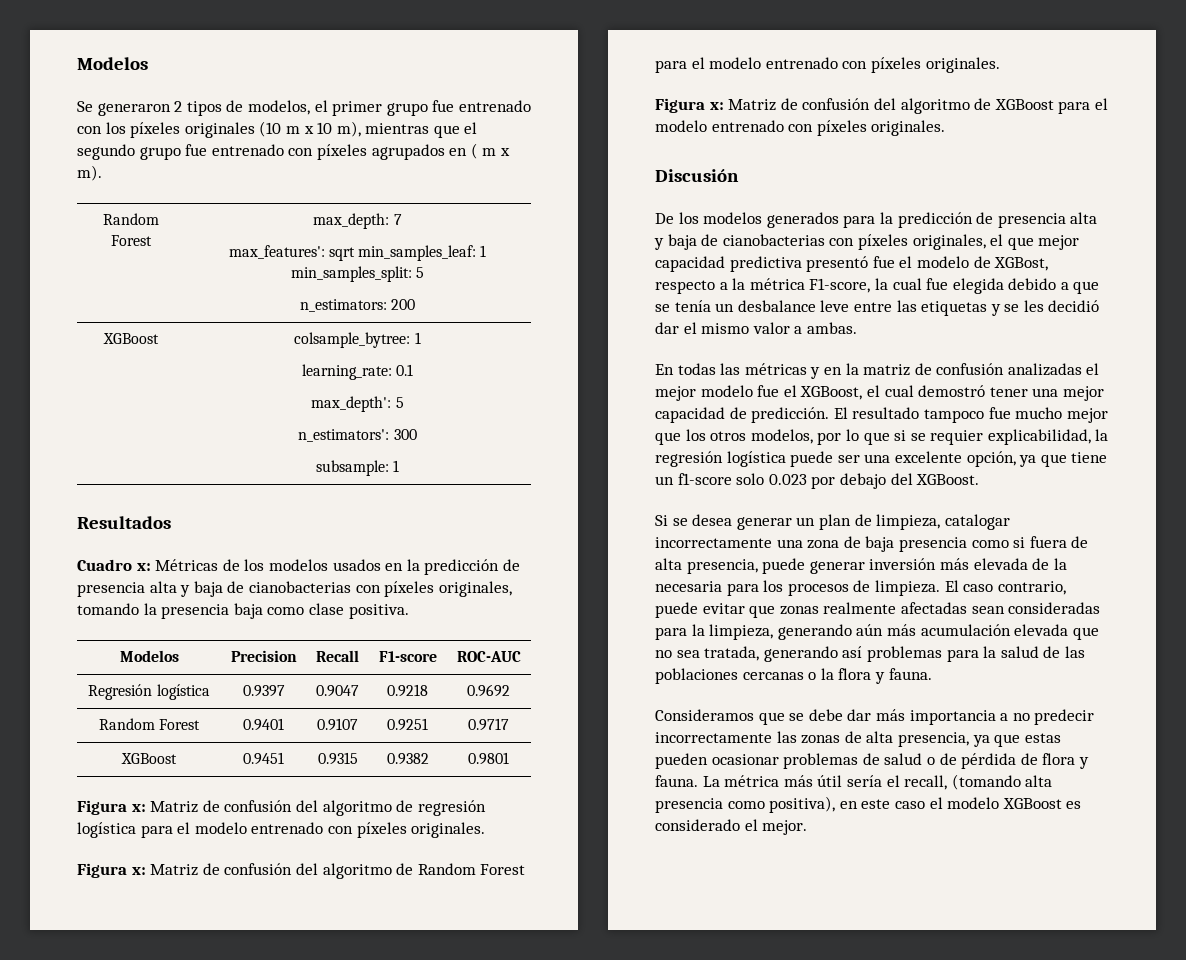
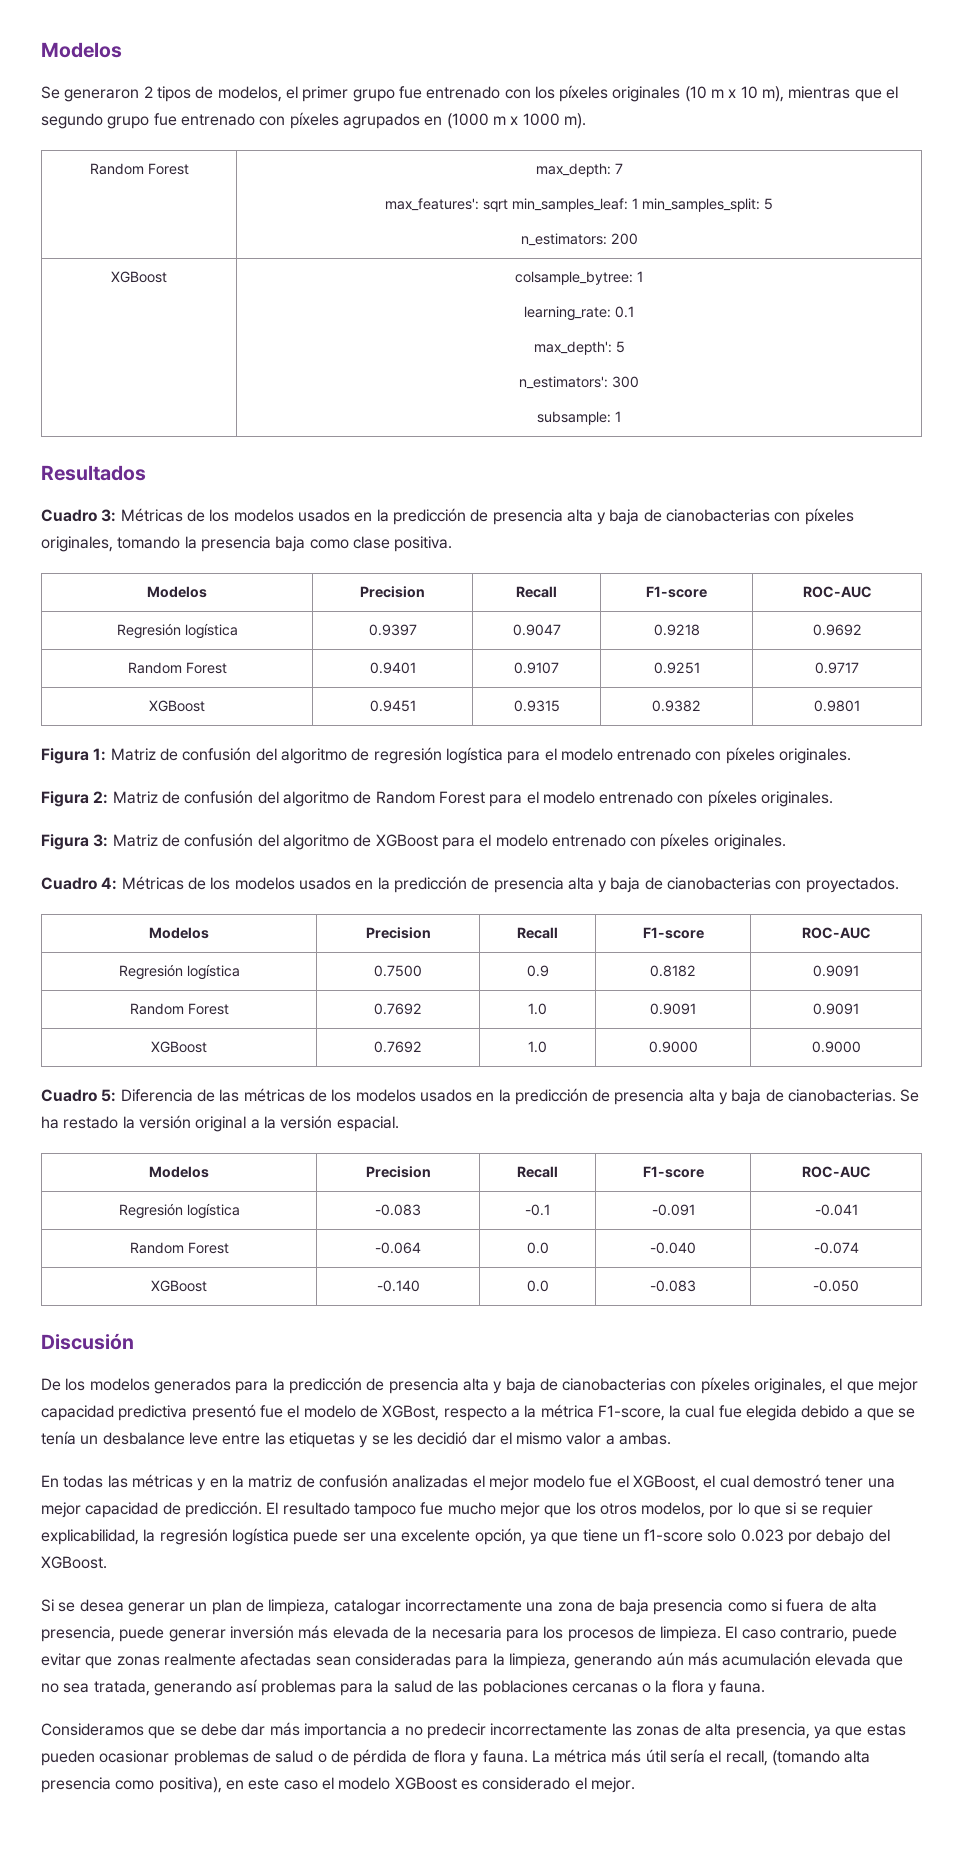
[470,143,510,159] ( m x -> [446,113,560,129] (1000 m x 1000
[136,563,151,571] x: -> [101,509,117,522] 3:
[131,804,146,812] x: -> [93,748,107,761] 1:
[131,867,146,875] x: -> [93,791,109,804] 2:
[709,102,724,110] x: -> [93,834,109,847] 3:
(946, 128) none -> [41,876,899,893] [149,927,209,939] [365,927,431,939] [517,927,558,939] [642,927,704,939] [801,927,871,939] [118,964,240,980] [374,965,422,977] [526,965,549,977] [650,965,696,977] [813,965,859,977] [129,1003,229,1015] [374,1003,422,1015] [528,1003,547,1015] [650,1003,696,1015] [813,1003,859,1015] [151,1041,207,1053] [374,1041,422,1053] [528,1041,547,1053] [648,1041,698,1053] [811,1041,861,1053] [41,1088,920,1105] [41,1115,399,1132] [149,1166,209,1178] [365,1166,431,1178] [517,1166,558,1178] [642,1166,704,1178] [801,1166,871,1178] [118,1203,240,1219] [375,1204,421,1216] [525,1204,550,1216] [651,1204,695,1216] [814,1204,858,1216] [129,1242,229,1254] [375,1242,421,1254] [526,1242,549,1254] [650,1242,696,1254] [813,1242,859,1254] [151,1280,207,1292] [376,1280,420,1292] [526,1280,549,1292] [650,1280,696,1292] [813,1280,859,1292] // Cuadro 4: Métricas de los modelos usados en la predicción de presencia alta y baja de cianobacterias con proyectados. // Modelos | Precision | Recall | F1-score | ROC-AUC // Regresión logística | 0.7500 | 0.9 | 0.8182 | 0.9091 // Random Forest | 0.7692 | 1.0 | 0.9091 | 0.9091 // XGBoost | 0.7692 | 1.0 | 0.9000 | 0.9000 // Cuadro 5: Diferencia de las métricas de los modelos usados en la predicción de presencia alta y baja de cianobacterias. Se ha restado la versión original a la versión espacial. // Modelos | Precision | Recall | F1-score | ROC-AUC // Regresión logística | -0.083 | -0.1 | -0.091 | -0.041 // Random Forest | -0.064 | 0.0 | -0.040 | -0.074 // XGBoost | -0.140 | 0.0 | -0.083 | -0.050

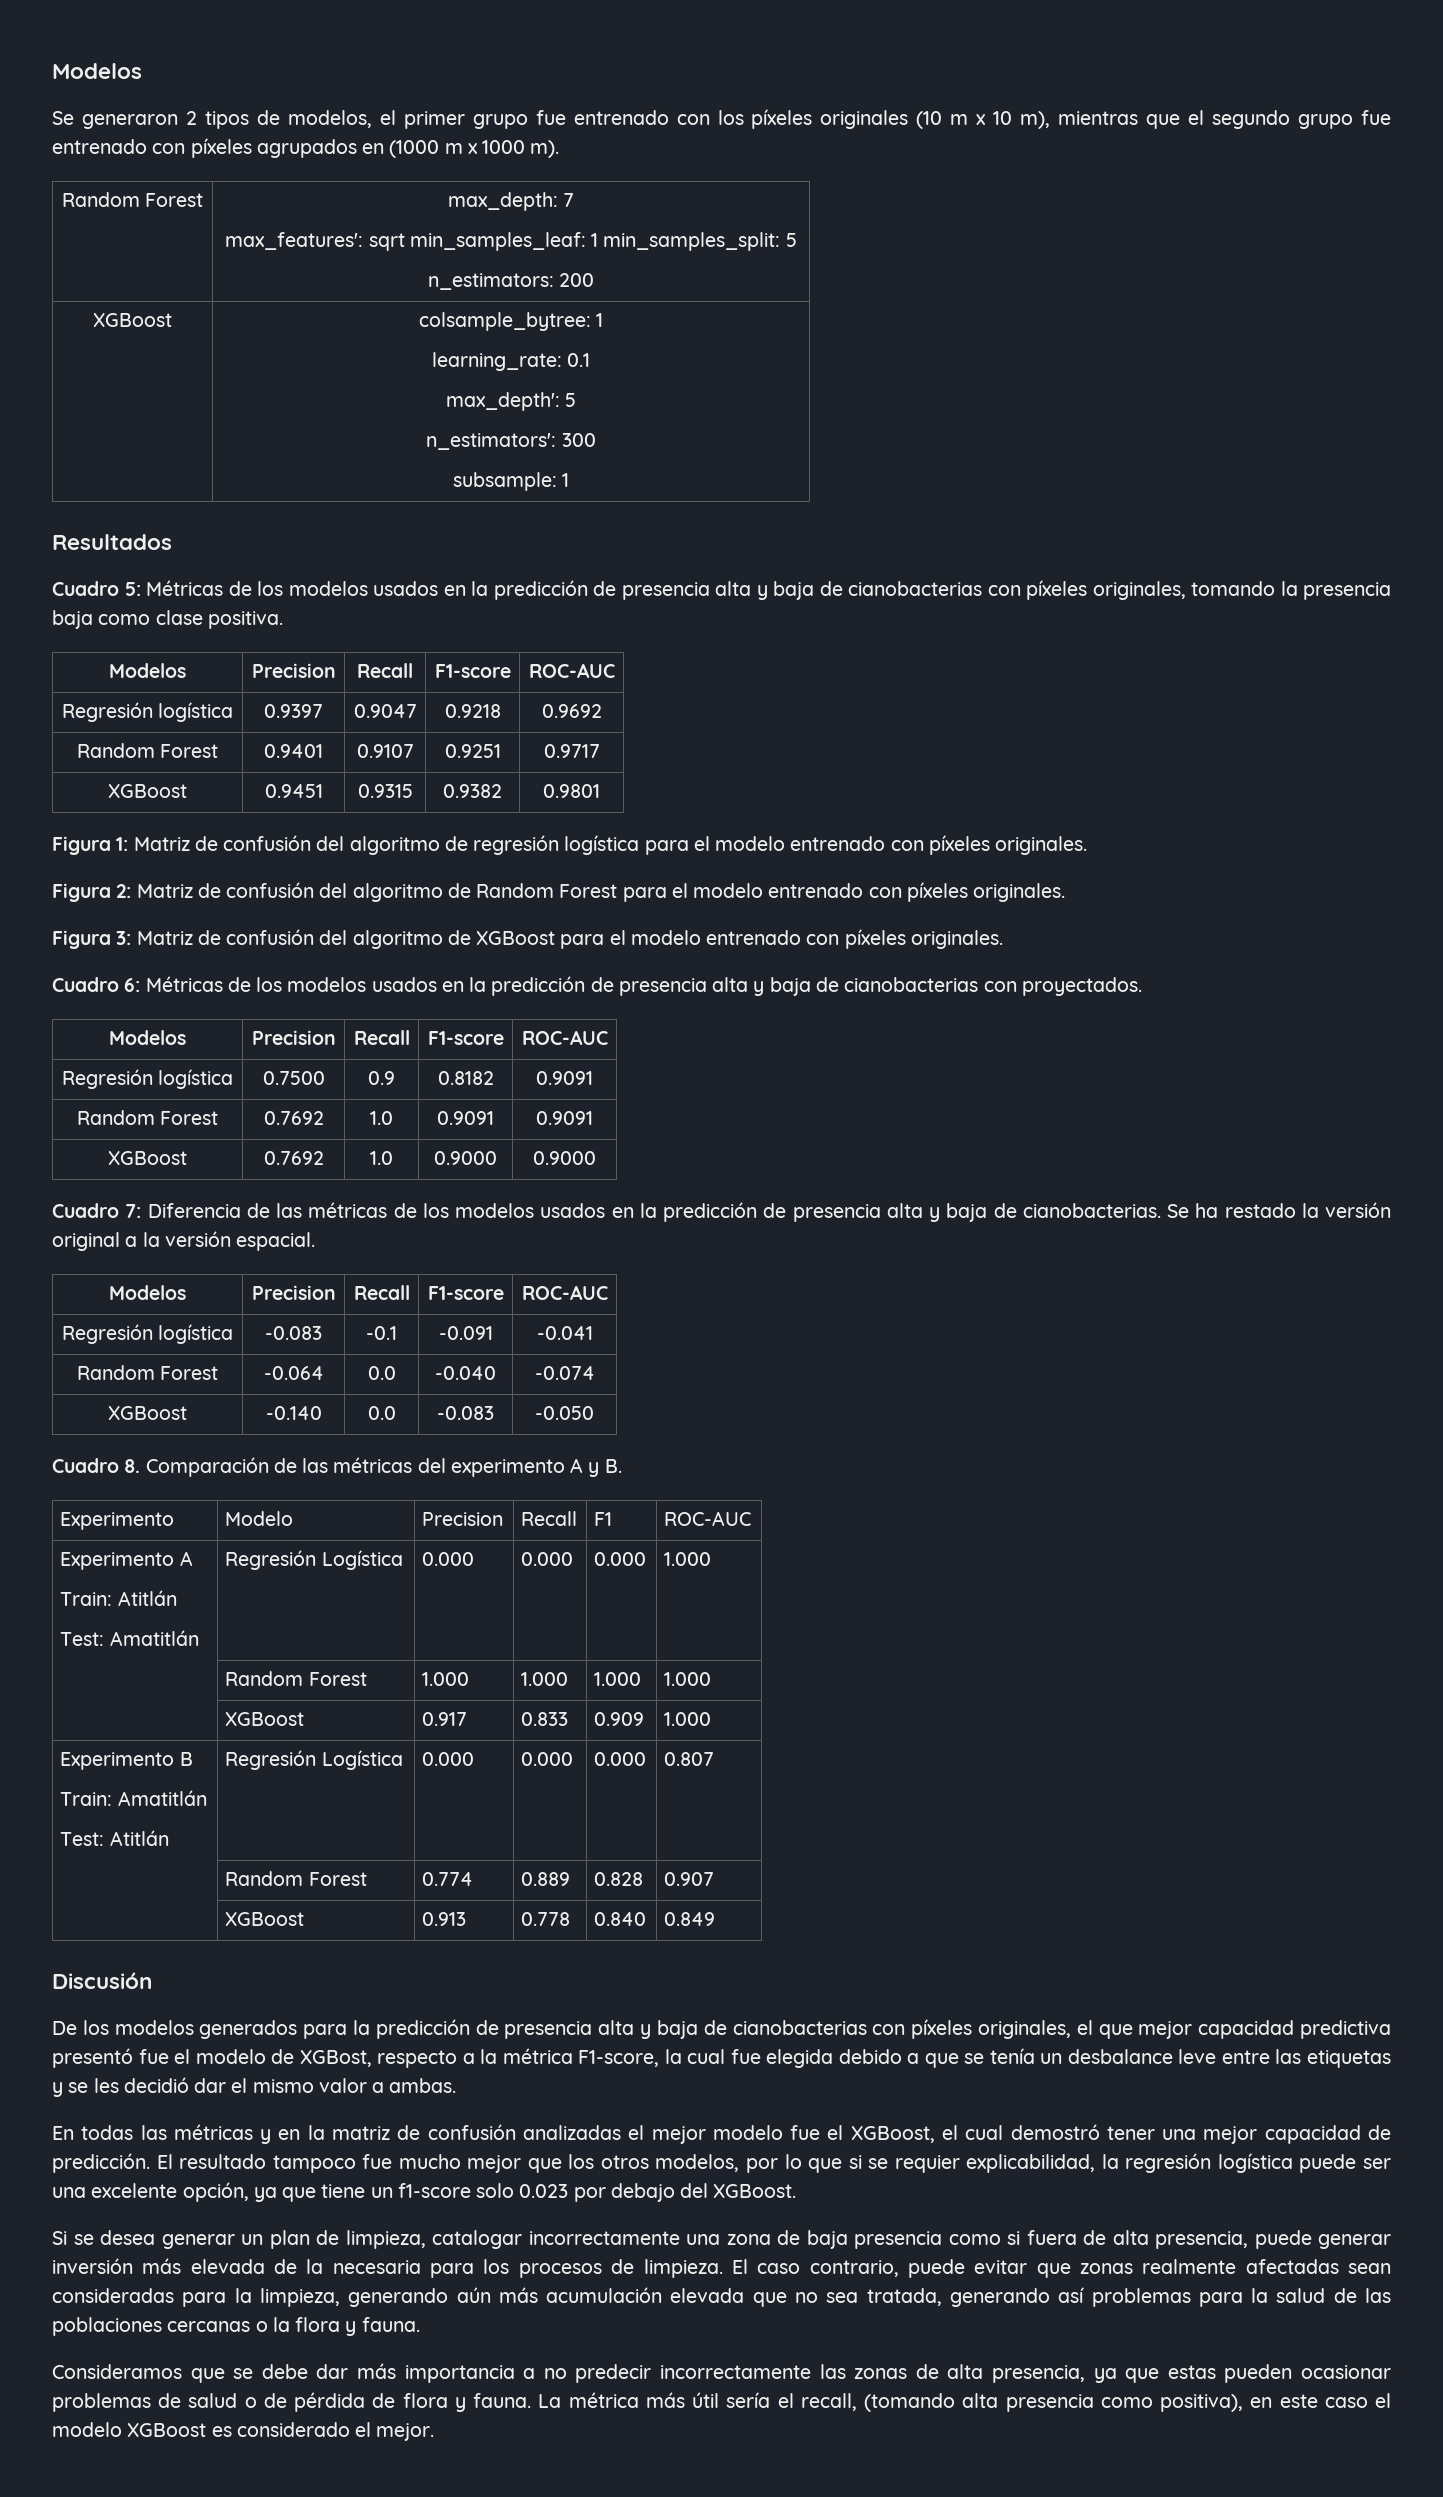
[101,509,117,522] 3: -> [124,582,141,596] 5:
[101,877,118,890] 4: -> [124,978,141,992] 6:
[101,1089,117,1102] 5: -> [125,1204,142,1218] 7:
(859, 1286) none -> [52,1457,622,1477] [60,1512,175,1530] [225,1511,294,1526] [422,1512,504,1526] [521,1511,578,1526] [594,1512,613,1526] [664,1511,752,1526] [60,1551,193,1570] [60,1590,177,1606] [60,1630,199,1646] [225,1550,403,1570] [422,1552,475,1566] [521,1552,574,1566] [594,1552,647,1566] [664,1552,712,1566] [225,1671,367,1686] [422,1672,470,1686] [521,1672,569,1686] [594,1672,642,1686] [664,1672,712,1686] [225,1712,305,1726] [422,1712,468,1726] [521,1712,569,1726] [594,1712,645,1726] [664,1712,712,1726] [60,1752,193,1770] [60,1790,207,1806] [60,1830,169,1846] [225,1750,403,1770] [422,1752,475,1766] [521,1752,574,1766] [594,1752,647,1766] [664,1752,715,1766] [225,1871,367,1886] [422,1872,474,1886] [521,1872,571,1886] [594,1872,644,1886] [664,1872,715,1886] [225,1912,305,1926] [422,1912,467,1926] [521,1912,571,1926] [594,1912,647,1926] [664,1912,716,1926] // Cuadro 8. Comparación de las métricas del experimento A y B. // Experimento | Modelo | Precision | Recall | F1 | ROC-AUC // Experimento A // Train: Atitlán // Test: Amatitlán | Regresión Logística | 0.000 | 0.000 | 0.000 | 1.000 // | Random Forest | 1.000 | 1.000 | 1.000 | 1.000 // | XGBoost | 0.917 | 0.833 | 0.909 | 1.000 // Experimento B // Train: Amatitlán // Test: Atitlán | Regresión Logística | 0.000 | 0.000 | 0.000 | 0.807 // | Random Forest | 0.774 | 0.889 | 0.828 | 0.907 // | XGBoost | 0.913 | 0.778 | 0.840 | 0.849

